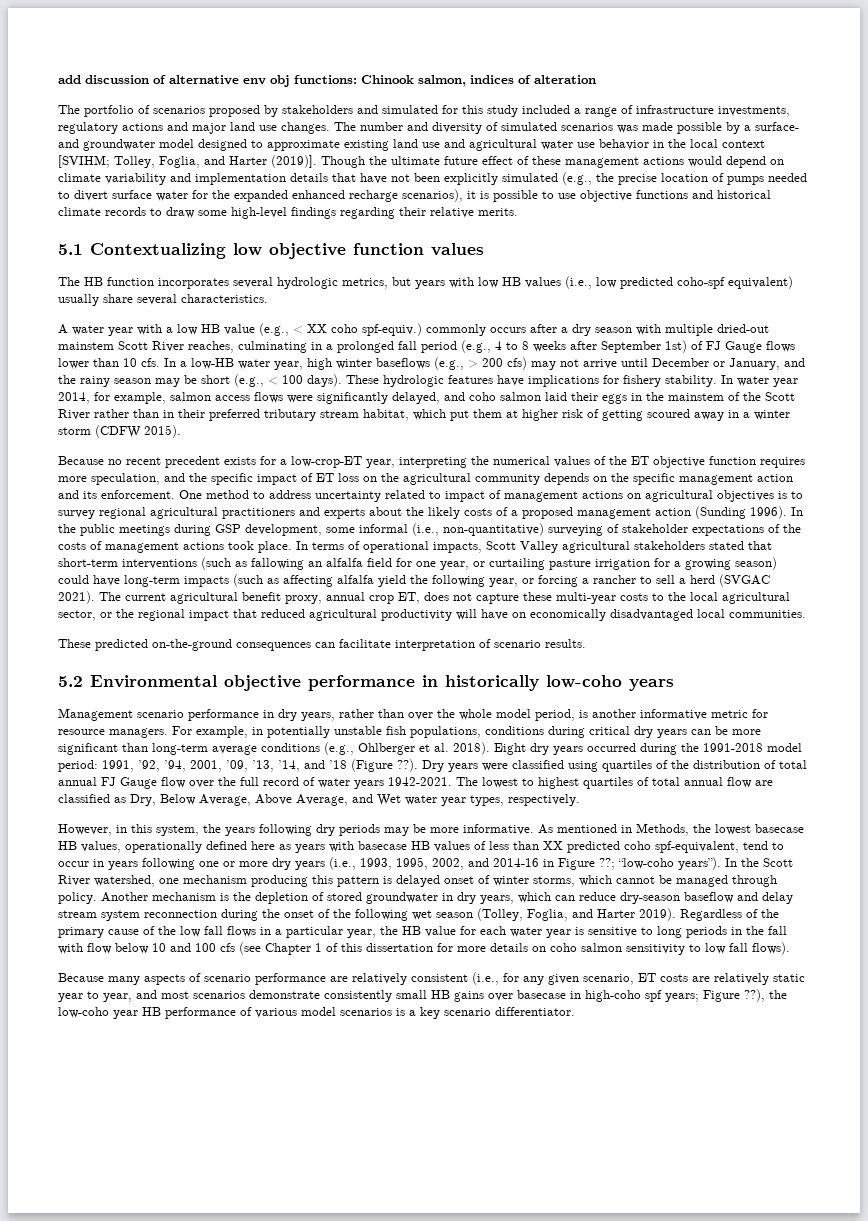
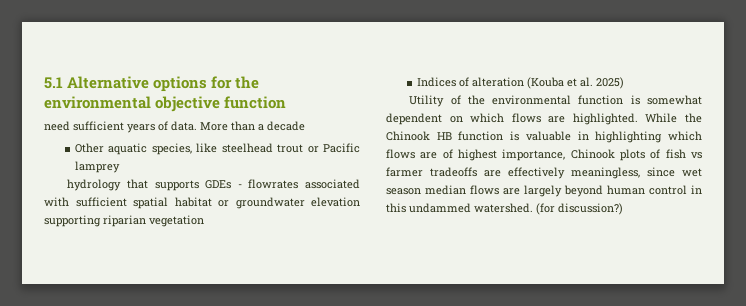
[58,75,596,87] [58,105,790,117] [58,122,799,134] [58,139,765,151] [58,155,784,168] [58,172,807,185] [58,189,771,202] [58,207,518,219] [58,243,484,259] [58,276,793,289] [58,294,268,306] [58,323,769,336] [58,340,795,353] [58,357,805,370] [58,374,798,387] [58,392,795,404] [58,409,790,421] [58,425,181,438] [58,456,805,468] [58,473,793,485] [58,490,803,502] [58,506,803,519] [58,523,801,536] [58,541,772,553] [58,557,777,570] [58,574,770,587] [58,591,790,604] [58,609,806,621] [58,639,586,651] [58,675,674,691] [58,708,768,721] [58,726,761,738] [58,742,802,755] [58,759,807,772] [58,777,773,789] [58,794,580,806] [58,823,804,836] [58,841,784,853] [58,857,793,870] [58,875,777,887] [58,892,793,904] [58,908,779,921] [58,926,787,938] [58,942,790,955] [58,972,805,985] [58,989,787,1002] [58,1007,575,1019] add discussion of alternative env obj functions: Chinook salmon, indices of alteration // The portfolio of scenarios proposed by stakeholders and simulated for this study included a range of infrastructure investments, regulatory actions and major land use changes. The number and diversity of simulated scenarios was made possible by a surface- and groundwater model designed to approximate existing land use and agricultural water use behavior in the local context [SVIHM; Tolley, Foglia, and Harter (2019)]. Though the ultimate future effect of these management actions would depend on climate variability and implementation details that have not been explicitly simulated (e.g., the precise location of pumps needed to divert surface water for the expanded enhanced recharge scenarios), it is possible to use objective functions and historical climate records to draw some high-level findings regarding their relative merits. // 5.1 Contextualizing low objective function values // The HB function incorporates several hydrologic metrics, but years with low HB values (i.e., low predicted coho-spf equivalent) usually share several characteristics. // A water year with a low HB value (e.g., < XX coho spf-equiv.) commonly occurs after a dry season with multiple dried-out mainstem Scott River reaches, culminating in a prolonged fall period (e.g., 4 to 8 weeks after September 1st) of FJ Gauge flows lower than 10 cfs. In a low-HB water year, high winter baseflows (e.g., > 200 cfs) may not arrive until December or January, and the rainy season may be short (e.g., < 100 days). These hydrologic features have implications for fishery stability. In water year 2014, for example, salmon access flows were significantly delayed, and coho salmon laid their eggs in the mainstem of the Scott River rather than in their preferred tributary stream habitat, which put them at higher risk of getting scoured away in a winter storm (CDFW 2015). // Because no recent precedent exists for a low-crop-ET year, interpreting the numerical values of the ET objective function requires more speculation, and the specific impact of ET loss on the agricultural community depends on the specific management action and its enforcement. One method to address uncertainty related to impact of management actions on agricultural objectives is to survey regional agricultural practitioners and experts about the likely costs of a proposed management action (Sunding 1996). In the public meetings during GSP development, some informal (i.e., non-quantitative) surveying of stakeholder expectations of the costs of management actions took place. In terms of operational impacts, Scott Valley agricultural stakeholders stated that short-term interventions (such as fallowing an alfalfa field for one year, or curtailing pasture irrigation for a growing season) could have long-term impacts (such as affecting alfalfa yield the following year, or forcing a rancher to sell a herd (SVGAC 2021). The current agricultural benefit proxy, annual crop ET, does not capture these multi-year costs to the local agricultural sector, or the regional impact that reduced agricultural productivity will have on economically disadvantaged local communities. // These predicted on-the-ground consequences can facilitate interpretation of scenario results. // 5.2 Environmental objective performance in historically low-coho years // Management scenario performance in dry years, rather than over the whole model period, is another informative metric for resource managers. For example, in potentially unstable fish populations, conditions during critical dry years can be more significant than long-term average conditions (e.g., Ohlberger et al. 2018). Eight dry years occurred during the 1991-2018 model period: 1991, ’92, ’94, 2001, ’09, ’13, ’14, and ’18 (Figure ??). Dry years were classified using quartiles of the distribution of total annual FJ Gauge flow over the full record of water years 1942-2021. The lowest to highest quartiles of total annual flow are classified as Dry, Below Average, Above Average, and Wet water year types, respectively. // However, in this system, the years following dry periods may be more informative. As mentioned in Methods, the lowest basecase HB values, operationally defined here as years with basecase HB values of less than XX predicted coho spf-equivalent, tend to occur in years following one or more dry years (i.e., 1993, 1995, 2002, and 2014-16 in Figure ??; “low-coho years”). In the Scott River watershed, one mechanism producing this pattern is delayed onset of winter storms, which cannot be managed through policy. Another mechanism is the depletion of stored groundwater in dry years, which can reduce dry-season baseflow and delay stream system reconnection during the onset of the following wet season (Tolley, Foglia, and Harter 2019). Regardless of the primary cause of the low fall flows in a particular year, the HB value for each water year is sensitive to long periods in the fall with flow below 10 and 100 cfs (see Chapter 1 of this dissertation for more details on coho salmon sensitivity to low fall flows). // Because many aspects of scenario performance are relatively consistent (i.e., for any given scenario, ET costs are relatively static year to year, and most scenarios demonstrate consistently small HB gains over basecase in high-coho spf years; Figure ??), the low-coho year HB performance of various model scenarios is a key scenario differentiator. -> [44,76,260,92] [44,96,287,112] [44,121,305,133] [74,143,361,155] [74,161,120,173] [67,179,360,191] [44,197,360,209] [44,215,204,227] [416,77,624,89] [409,95,702,107] [386,113,702,125] [386,131,702,143] [386,149,702,161] [386,167,702,179] [386,185,702,197] [386,203,623,215] 5.1 Alternative options for the environmental objective function // need sufficient years of data. More than a decade // Other aquatic species, like steelhead trout or Pacific lamprey // hydrology that supports GDEs - flowrates associated with sufficient spatial habitat or groundwater elevation supporting riparian vegetation // Indices of alteration (Kouba et al. 2025) // Utility of the environmental function is somewhat dependent on which flows are highlighted. While the Chinook HB function is valuable in highlighting which flows are of highest importance, Chinook plots of fish vs farmer tradeoffs are effectively meaningless, since wet season median flows are largely beyond human control in this undammed watershed. (for discussion?)

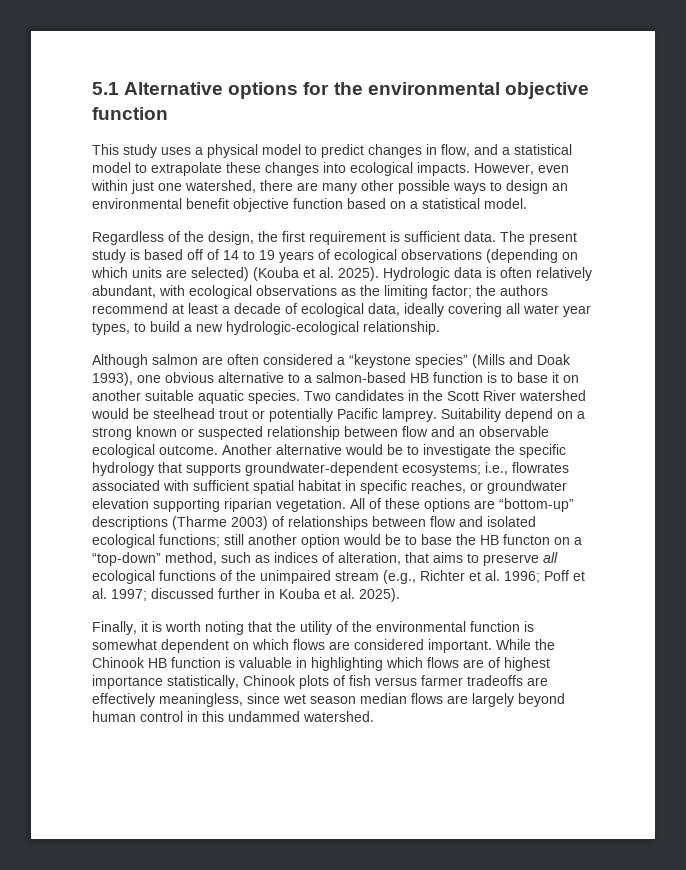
[44,121,305,133] [74,143,361,155] [74,161,120,173] [67,179,242,191] need sufficient years of data. More than a decade // Other aquatic species, like steelhead trout or Pacific lamprey // hydrology that supports GDEs - -> [92,144,572,158] [92,162,569,176] [91,180,568,194] [92,198,527,212] [92,231,577,245] [92,249,578,263] [91,267,592,281] [92,285,548,299] [92,303,591,317] [92,321,440,335] [92,354,571,368] [92,372,579,386] [92,390,586,404] [91,408,585,422] [92,426,549,440] [92,444,566,458] [92,462,508,476] This study uses a physical model to predict changes in flow, and a statistical model to extrapolate these changes into ecological impacts. However, even within just one watershed, there are many other possible ways to design an environmental benefit objective function based on a statistical model. // Regardless of the design, the first requirement is sufficient data. The present study is based off of 14 to 19 years of ecological observations (depending on which units are selected) (Kouba et al. 2025). Hydrologic data is often relatively abundant, with ecological observations as the limiting factor; the authors recommend at least a decade of ecological data, ideally covering all water year types, to build a new hydrologic-ecological relationship. // Although salmon are often considered a “keystone species” (Mills and Doak 1993), one obvious alternative to a salmon-based HB function is to base it on another suitable aquatic species. Two candidates in the Scott River watershed would be steelhead trout or potentially Pacific lamprey. Suitability depend on a strong known or suspected relationship between flow and an observable ecological outcome. Another alternative would be to investigate the specific hydrology that supports groundwater-dependent ecosystems; i.e.,
(212, 202) none -> [345,480,466,494] in specific reaches,
[149,215,204,227] [416,77,624,89] [409,95,445,107] vegetation // Indices of alteration (Kouba et al. 2025) // Utility -> [276,498,574,512] [92,516,536,530] [92,534,582,548] [92,552,558,566] [92,570,585,584] [92,588,400,602] [92,621,332,635] vegetation. All of these options are “bottom-up” descriptions (Tharme 2003) of relationships between flow and isolated ecological functions; still another option would be to base the HB functon on a “top-down” method, such as indices of alteration, that aims to preserve all ecological functions of the unimpaired stream (e.g., Richter et al. 1996; Poff et al. 1997; discussed further in Kouba et al. 2025). // Finally, it is worth noting that the utility
[572,113,638,125] highlighted. -> [354,639,492,653] considered important.
[502,149,566,161] importance, -> [92,675,239,689] importance statistically,
[691,152,702,159] vs -> [375,677,417,686] versus
[536,203,623,215] (for discussion?) -> (374, 716) none

